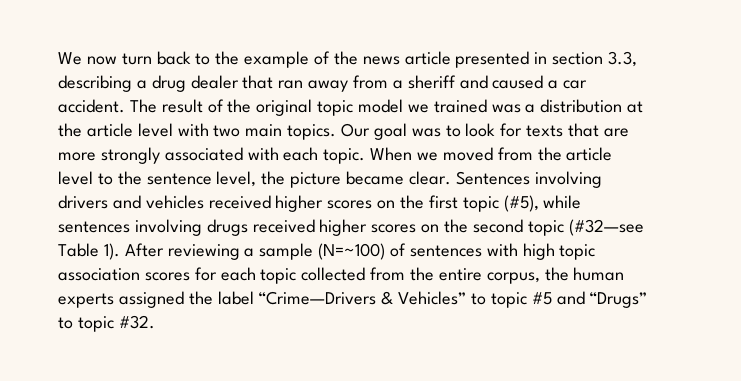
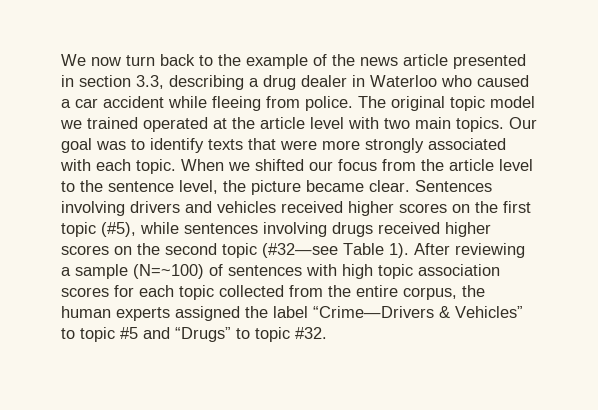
[242,75,588,92] [58,99,252,113] that ran away from a sheriff and caused a car accident. The result of the -> [352,75,529,87] [61,96,386,111] in Waterloo who caused a car accident while fleeing from police. The
[491,99,623,113] was a distribution -> [143,117,208,132] operated
[465,123,523,137] look for -> [150,138,204,153] identify
[603,128,629,137] are -> [280,140,317,150] were
[442,147,493,161] moved -> [255,159,377,171] shifted our focus

